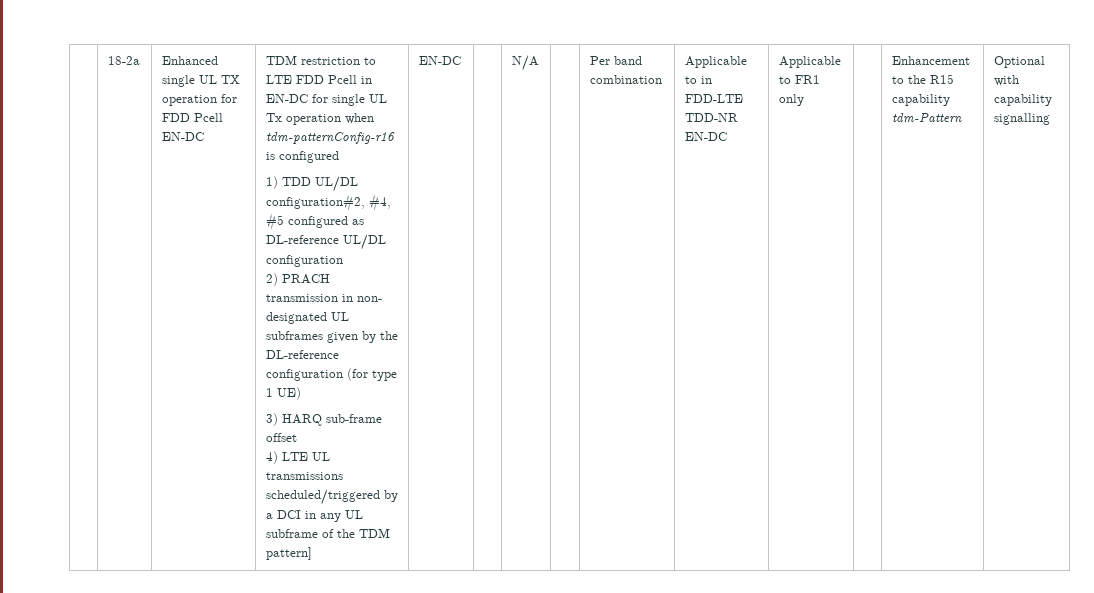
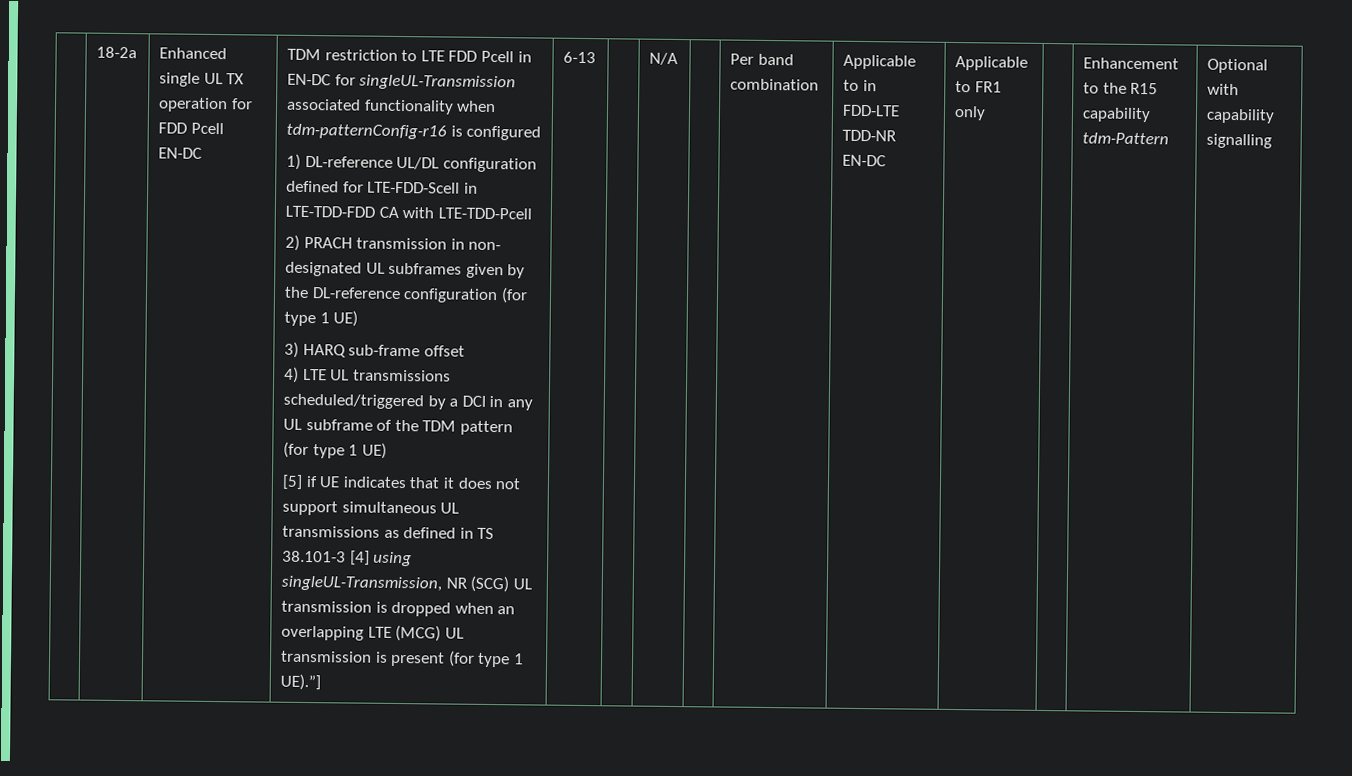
[331,94,387,106] [265,113,341,125] single UL Tx operation -> [359,74,517,91] [285,98,454,115] singleUL-Transmission associated functionality
[281,176,358,192] [265,194,391,211] [265,213,364,230] [265,234,386,250] [265,255,343,267] TDD UL/DL configuration#2, #4, #5 configured as DL-reference UL/DL configuration -> [304,155,537,173] [285,180,478,194] [284,205,532,220] DL-reference UL/DL configuration defined for LTE-FDD-Scell in LTE-TDD-FDD CA with LTE-TDD-Pcell
[265,547,312,560] [418,56,461,65] pattern] | EN-DC -> [459,420,513,436] [282,441,387,459] [281,474,522,490] [281,500,460,516] [281,525,495,540] [281,550,413,567] [280,575,532,593] [280,600,516,617] [280,624,464,642] [280,650,524,668] [279,673,321,691] [562,51,596,64] pattern (for type 1 UE) // [5] if UE indicates that it does not support simultaneous UL transmissions as defined in TS 38.101-3 [4] using singleUL-Transmission, NR (SCG) UL transmission is dropped when an overlapping LTE (MCG) UL transmission is present (for type 1 UE).”] | 6-13

